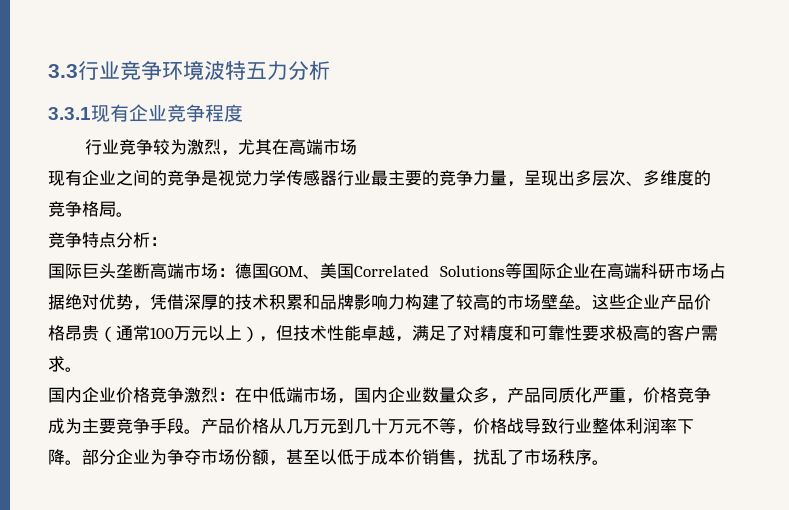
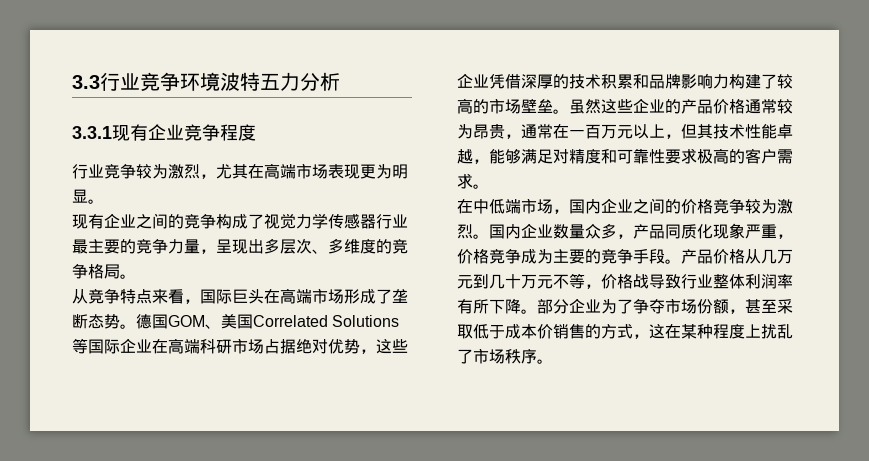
(357, 147) none -> [328,164,408,179] [72,189,104,204] 表现更为明显。
[201,170,218,186] 是 -> [216,214,264,229] 构成了
(133, 214) none -> [72,289,88,304] 从
[116,232,167,248] 分析： // -> [152,289,200,304] 来看，
[116,263,235,279] 垄断高端市场： -> [264,288,408,304] [72,314,136,329] 在高端市场形成了垄断态势。
(150, 308) none -> [376,339,408,354] [457,73,489,88] 这些企业
[592,294,711,310] [48,325,174,342] 这些企业产品价格昂贵（通常100 -> [569,98,793,114] [457,124,601,139] 虽然这些企业的产品价格通常较为昂贵，通常在一百
[242,325,293,342] ），但 -> [665,124,713,139] ，但其
[412,325,463,341] 满足了 -> [489,149,553,164] 能够满足
[48,387,235,403] 国内企业价格竞争激烈： -> (489, 186) none
(422, 394) none -> [633,198,793,214] [457,223,553,239] 之间的价格竞争较为激烈。国内企业
(592, 395) none -> [713,223,745,239] 现象
(116, 426) none -> [585,249,601,264] 的
(677, 426) none -> [457,299,489,314] 有所
(167, 457) none -> [617,299,633,314] 了
[320,449,337,465] 以 -> [777,299,793,314] [457,324,473,339] 采取
[456,460,473,466] ， -> [585,324,761,339] 的方式，这在某种程度上

